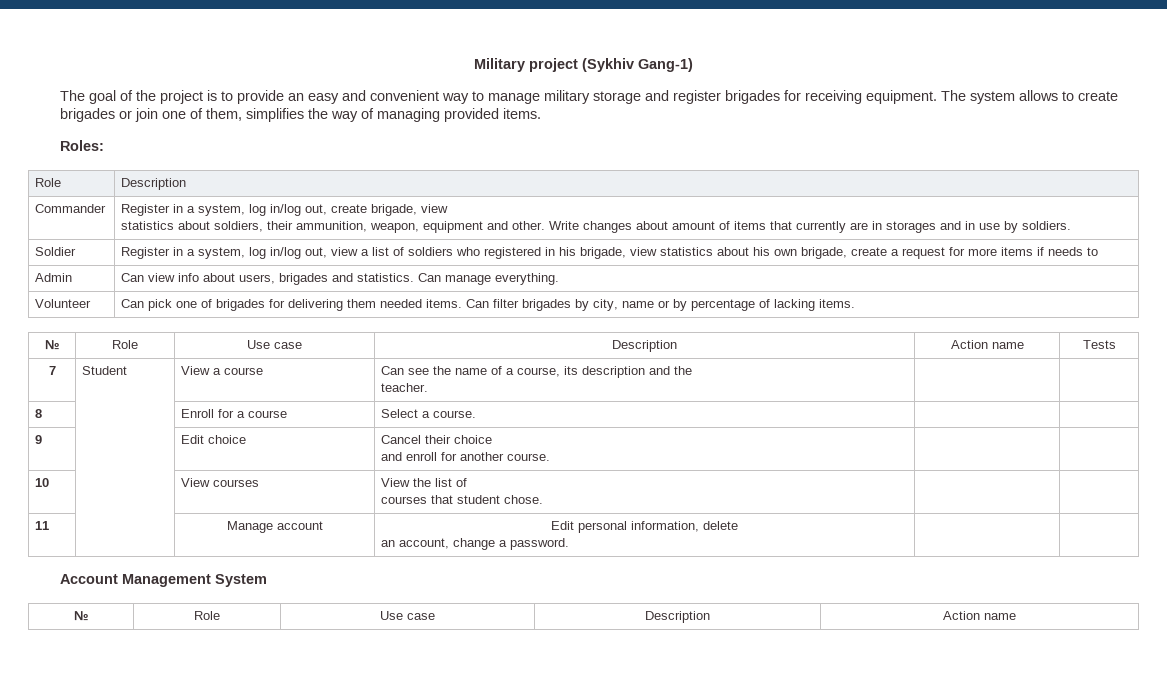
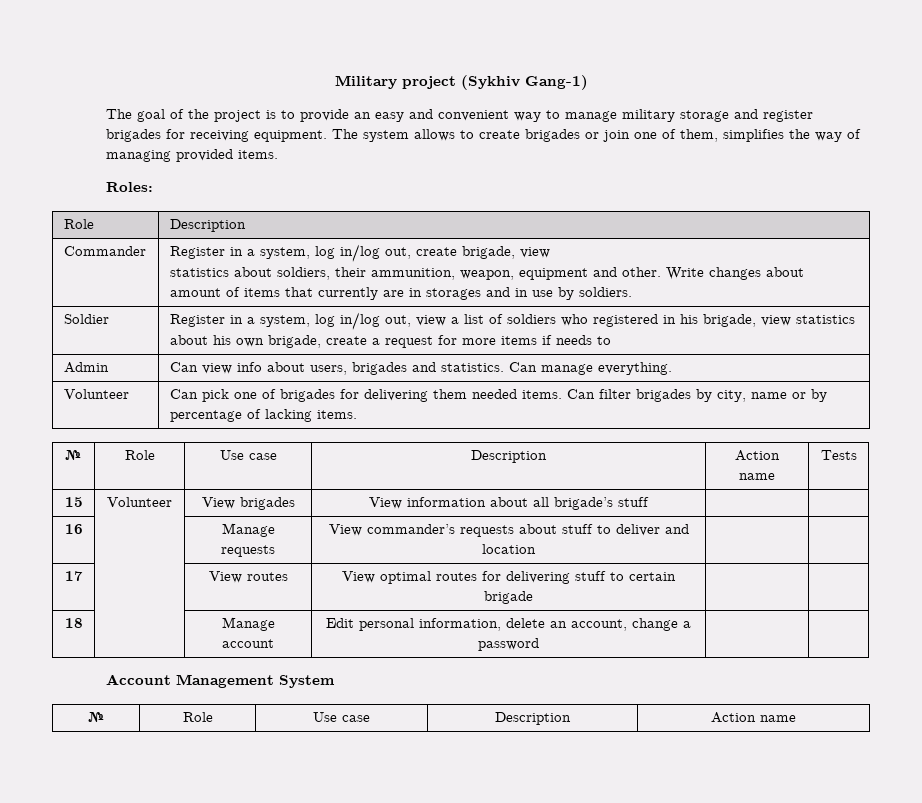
[48,366,56,375] [82,366,128,375] [181,366,264,375] [381,366,693,378] [381,383,429,392] [35,409,43,418] [181,409,288,418] [381,409,477,418] [35,435,43,444] [181,435,247,444] [381,435,493,444] [381,452,551,461] [35,478,50,487] [181,478,260,487] [381,478,468,487] [381,495,544,504] [35,521,50,530] 7 | Student | View a course | Can see the name of a course, its description and the // teacher. | | // 8 | | Enroll for a course | Select a course. | | // 9 | | Edit choice | Cancel their choice // and enroll for another course. | | // 10 | | View courses | View the list of // courses that student chose. | | // 11 -> [64,497,83,507] [107,497,172,507] [201,497,295,510] [369,497,649,510] [64,524,83,534] [221,523,275,537] [221,545,275,557] [328,524,689,537] [482,544,536,554] [64,571,83,581] [208,571,288,583] [342,571,676,584] [484,591,533,604] [64,618,83,628] 15 | Volunteer | View brigades | View information about all brigade’s stuff | | // 16 | | Manage requests | View commander’s requests about stuff to deliver and location | | // 17 | | View routes | View optimal routes for delivering stuff to certain brigade | | // 18
(738, 525) // -> (545, 623) none
[510,538,570,550] password. -> [478,638,539,651] password

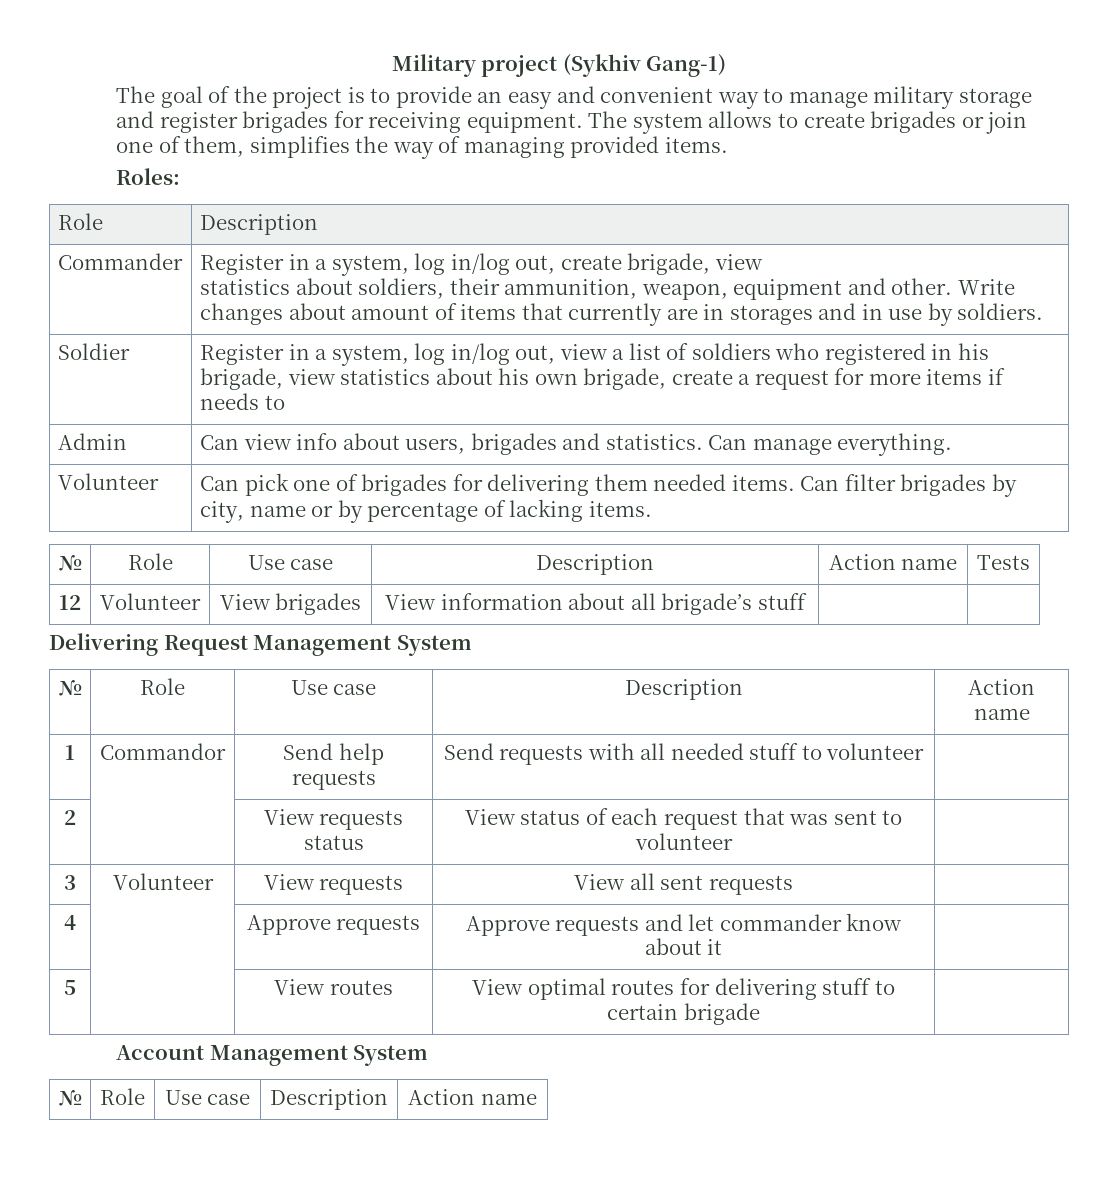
[64,497,83,507] 15 -> [59,595,81,610] 12
[64,524,83,534] [221,523,275,537] // 16 | | Manage -> [49,633,472,656] [58,680,82,696] [140,678,185,695] [290,680,377,695] [624,679,743,700] [968,679,1035,695] [973,708,1030,720] [65,745,75,760] [100,743,226,760] [283,743,384,765] [291,770,376,790] [443,743,925,765] [64,810,76,825] [263,809,404,830] [303,835,364,850] [464,808,903,830] [634,833,733,850] [64,875,76,890] [112,873,214,890] [263,874,315,890] // Delivering Request Management System // № | Role | Use case | Description | Action name // 1 | Commandor | Send help requests | Send requests with all needed stuff to volunteer | // 2 | | View requests status | View status of each request that was sent to volunteer | // 3 | Volunteer | View
[366,524,689,537] [482,544,536,554] [64,571,83,581] commander’s requests about stuff to deliver and location | | // 17 -> [629,873,793,895] [64,915,76,930] [246,915,421,935] [465,913,903,936] [644,938,723,955] [64,980,76,995] all sent requests | // 4 | | Approve requests | Approve requests and let commander know about it | // 5
[64,618,83,628] [221,617,275,631] [222,639,274,648] [326,618,691,631] [478,638,539,651] | // 18 | | Manage account | Edit personal information, delete an account, change a password | | -> (760, 1014) none

